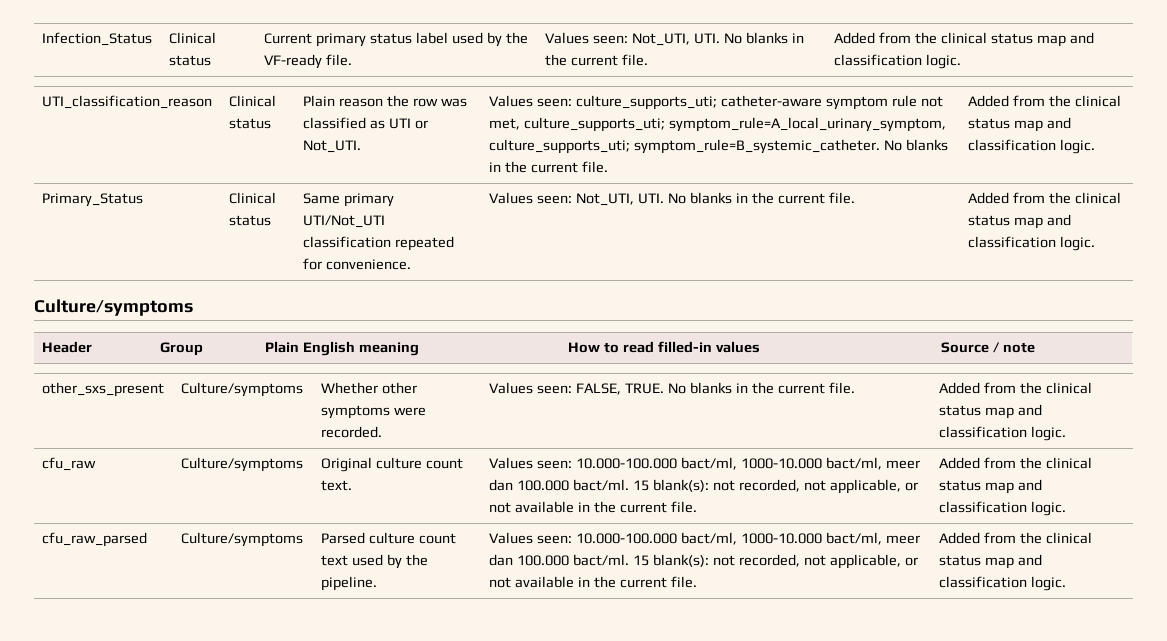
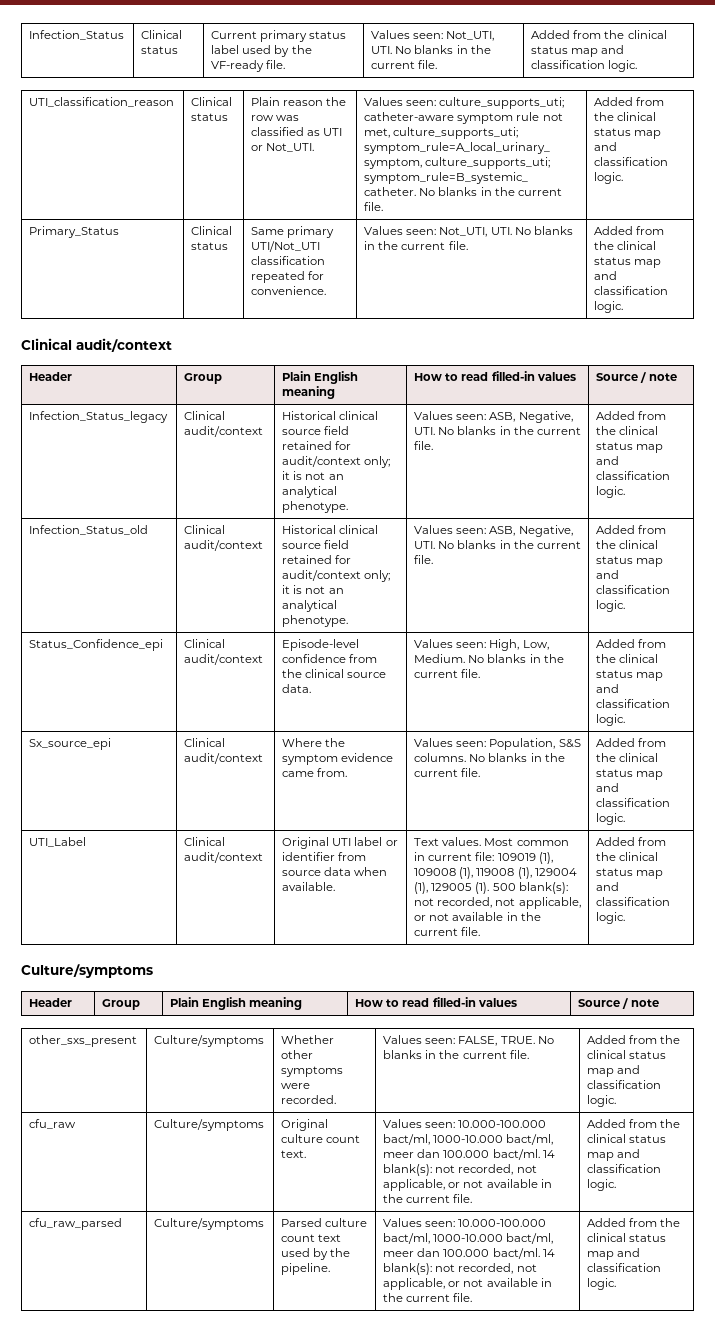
(1096, 243) none -> [21,338,172,352] [29,372,73,381] [184,373,223,384] [282,371,359,384] [282,386,336,399] [414,371,576,381] [596,372,678,383] [29,411,169,423] [184,411,226,420] [184,426,264,437] [282,411,379,420] [282,426,350,435] [282,441,352,450] [282,456,391,468] [282,471,344,480] [282,486,338,498] [282,501,349,513] [414,411,573,423] [414,426,581,435] [414,441,434,450] [596,411,667,420] [596,426,659,435] [596,442,664,453] [596,456,620,465] [596,471,671,480] [596,486,626,498] [29,525,149,535] [184,525,226,534] [184,540,264,551] [282,525,379,534] [282,540,350,549] [282,555,352,564] [282,570,391,582] [282,585,344,594] [282,600,338,612] [282,615,349,627] [414,525,573,537] [414,540,581,549] [414,555,434,564] [596,525,667,534] [596,540,659,549] [596,556,664,567] [596,570,620,579] [596,585,671,594] [596,600,626,612] [29,639,164,651] [184,639,226,648] [184,654,264,665] [282,639,360,651] [282,654,378,663] [282,669,387,678] [282,684,312,693] [414,639,549,651] [414,654,564,663] [414,669,481,678] [596,639,667,648] [596,654,659,663] [596,670,664,681] [596,684,620,693] [596,699,671,708] [596,714,626,726] [29,738,112,750] [184,738,226,747] [184,753,264,764] [282,738,346,747] [282,753,394,765] [282,768,348,777] [414,738,581,750] [414,753,565,762] [414,768,481,777] [596,738,667,747] [596,753,659,762] [596,769,664,780] [596,783,620,792] [596,798,671,807] [596,813,626,825] [29,837,87,847] [184,837,226,846] [184,852,264,863] [282,837,398,849] [282,852,367,861] [282,867,388,876] [282,882,336,891] [414,837,569,846] [414,852,553,864] [414,867,577,879] [414,882,568,894] [414,897,581,909] [414,912,541,921] [414,927,481,936] [596,837,667,846] [596,852,659,861] [596,868,664,879] [596,882,620,891] [596,897,671,906] [596,912,626,924] // Clinical audit/context // Header | Group | Plain English meaning | How to read filled-in values | Source / note // Infection_Status_legacy | Clinical audit/context | Historical clinical source field retained for audit/context only; it is not an analytical phenotype. | Values seen: ASB, Negative, UTI. No blanks in the current file. | Added from the clinical status map and classification logic. // Infection_Status_old | Clinical audit/context | Historical clinical source field retained for audit/context only; it is not an analytical phenotype. | Values seen: ASB, Negative, UTI. No blanks in the current file. | Added from the clinical status map and classification logic. // Status_Confidence_epi | Clinical audit/context | Episode-level confidence from the clinical source data. | Values seen: High, Low, Medium. No blanks in the current file. | Added from the clinical status map and classification logic. // Sx_source_epi | Clinical audit/context | Where the symptom evidence came from. | Values seen: Population, S&S columns. No blanks in the current file. | Added from the clinical status map and classification logic. // UTI_Label | Clinical audit/context | Original UTI label or identifier from source data when available. | Text values. Most common in current file: 109019 (1), 109008 (1), 119008 (1), 129004 (1), 129005 (1). 500 blank(s): not recorded, not applicable, or not available in the current file. | Added from the clinical status map and classification logic.
[633,480,650,491] 15 -> [542,1150,555,1158] 14
[633,555,650,566] 15 -> [542,1249,555,1257] 14

